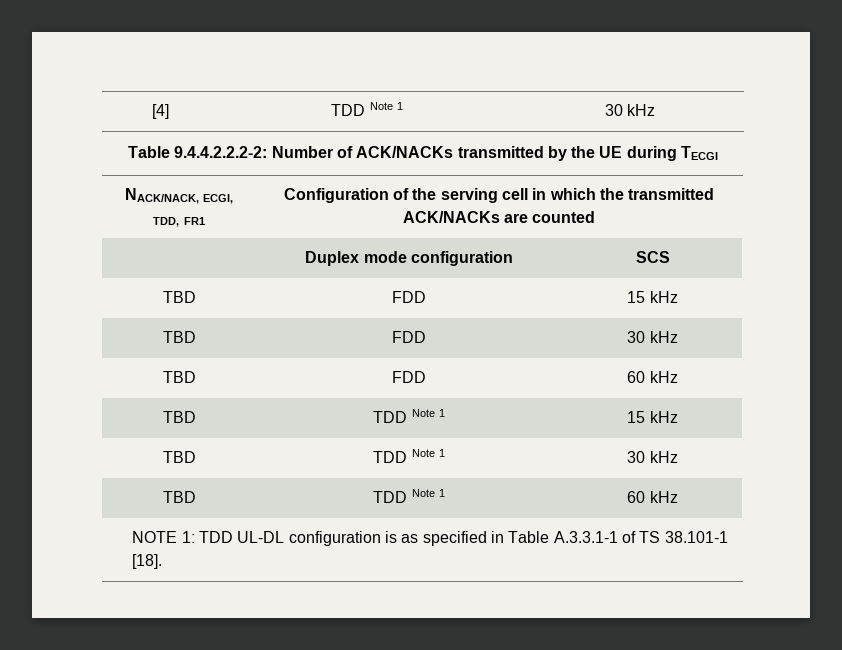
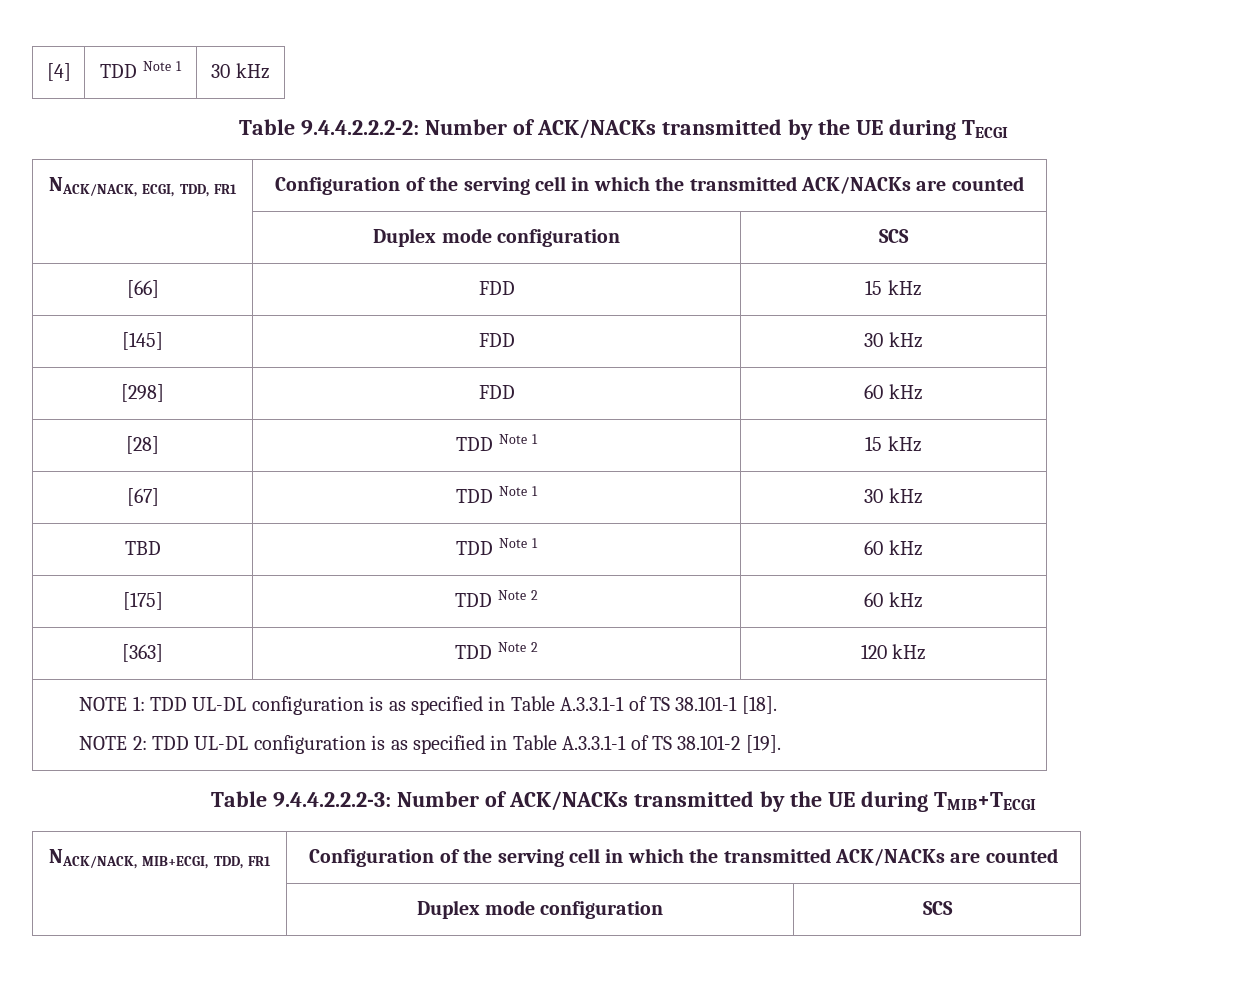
[162,291,196,303] TBD -> [126,280,159,298] [66]
[162,331,196,343] TBD -> [122,332,163,350] [145]
[162,371,196,383] TBD -> [121,384,164,402] [298]
[162,411,196,423] TBD -> [126,436,159,454] [28]
[162,451,196,463] TBD -> [126,488,159,506] [67]
(678, 497) none -> [122,592,163,610] [455,590,538,607] [864,592,923,608] [122,644,163,662] [455,642,538,659] [860,644,927,660] // [175] | TDD Note 2 | 60 kHz // [363] | TDD Note 2 | 120 kHz
(163, 561) none -> [79,735,781,754] [211,791,1036,812] [48,849,272,869] [309,848,1058,867] [416,900,664,919] [922,901,953,915] // NOTE 2: TDD UL-DL configuration is as specified in Table A.3.3.1-1 of TS 38.101-2 [19]. // Table 9.4.4.2.2.2-3: Number of ACK/NACKs transmitted by the UE during TMIB+TECGI // NACK/NACK, MIB+ECGI, TDD, FR1 | Configuration of the serving cell in which the transmitted ACK/NACKs are counted // | Duplex mode configuration | SCS

